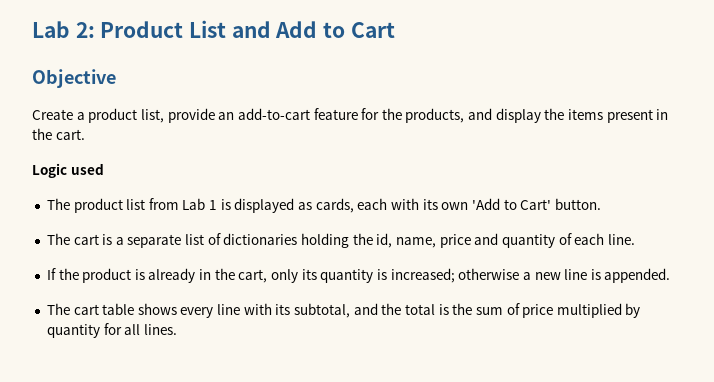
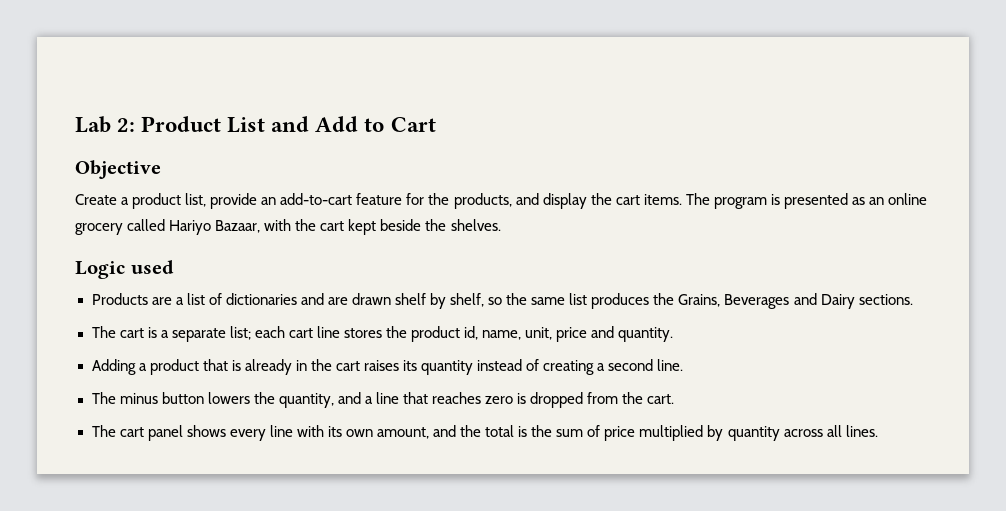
[568,109,669,123] [32,128,85,140] [32,163,104,178] [46,198,601,213] items present in the cart. // Logic used // The product list from Lab 1 is displayed as cards, each with its own 'Add to Cart' button. -> [615,193,928,209] [75,219,501,235] [75,260,174,279] [91,293,913,309] cart items. The program is presented as an online grocery called Hariyo Bazaar, with the cart kept beside the shelves. // Logic used // Products are a list of dictionaries and are drawn shelf by shelf, so the same list produces the Grains, Beverages and Dairy sections.
[185,233,373,248] list of dictionaries holding the -> [229,326,461,342] list; each cart line stores the product
(436, 242) none -> [525,327,553,340] unit,
[501,233,635,248] [46,268,671,283] [46,303,135,315] quantity of each line. // If the product is already in the cart, only its quantity is increased; otherwise a new line is appended. // The cart table -> [618,327,674,342] [91,359,684,375] [91,392,675,408] [91,425,183,441] quantity. // Adding a product that is already in the cart raises its quantity instead of creating a second line. // The minus button lowers the quantity, and a line that reaches zero is dropped from the cart. // The cart panel
[294,303,351,318] subtotal, -> [345,427,429,439] own amount,
[103,323,122,335] for -> [783,429,823,437] across

